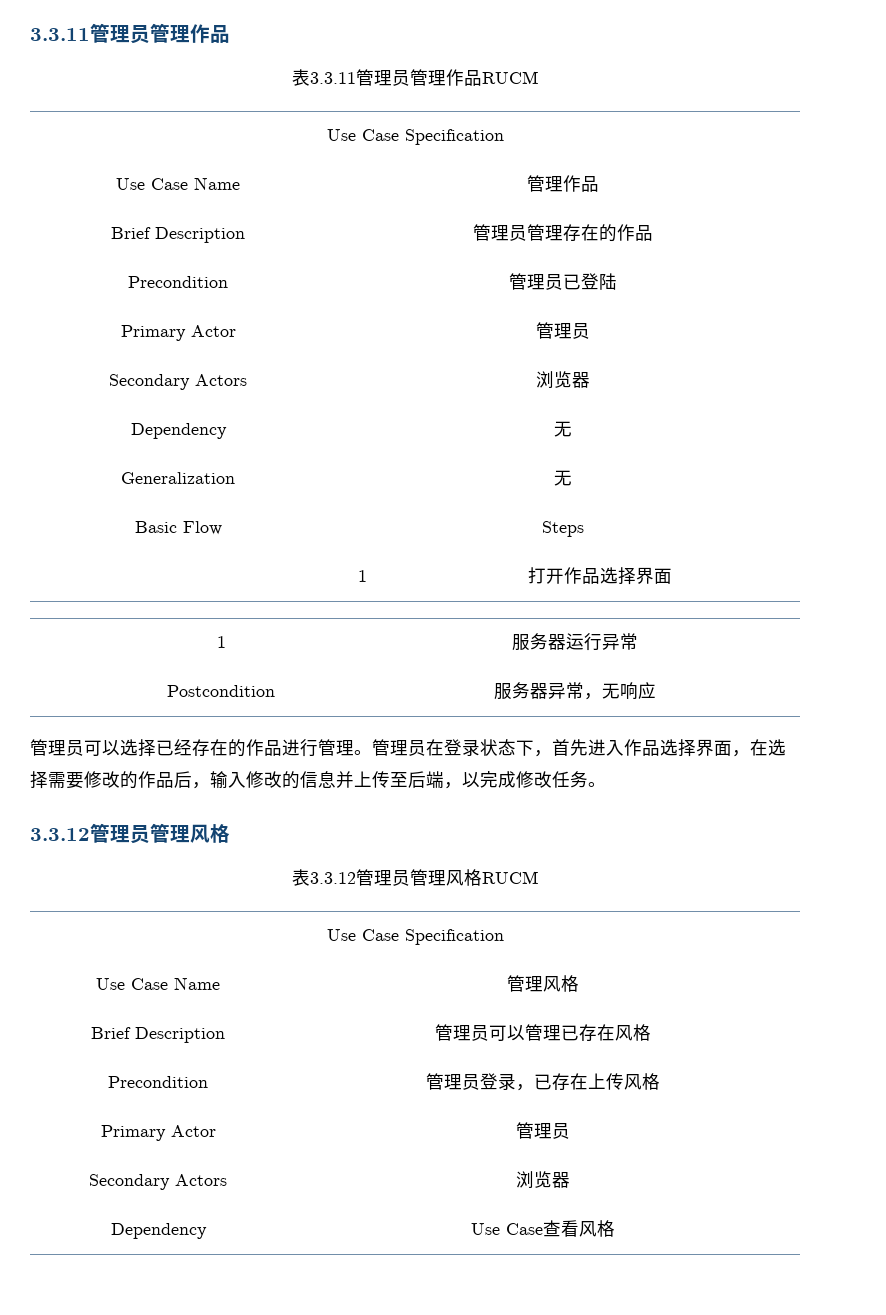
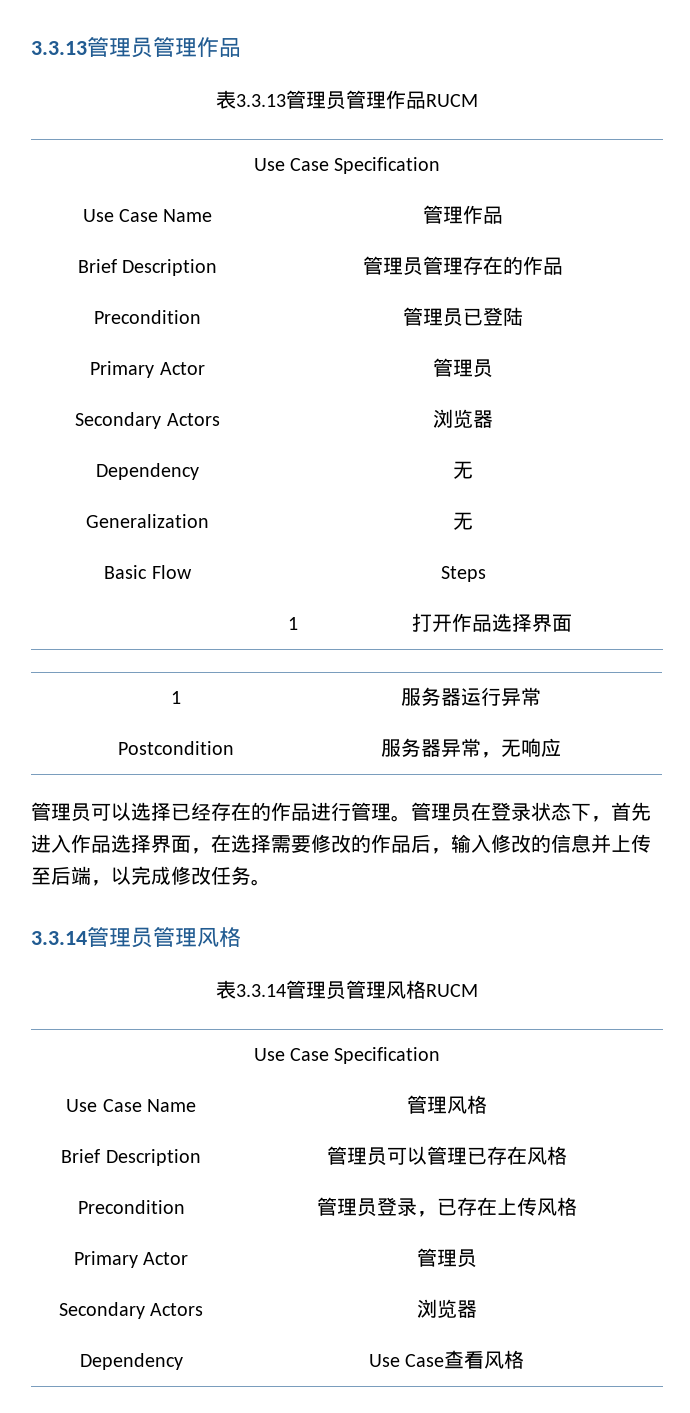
[30,28,90,41] 3.3.11 -> [31,41,87,55] 3.3.13
[310,72,356,84] 3.3.11 -> [236,94,286,107] 3.3.13
[30,828,90,841] 3.3.12 -> [31,931,87,945] 3.3.14
[310,872,356,884] 3.3.12 -> [236,984,286,997] 3.3.14

